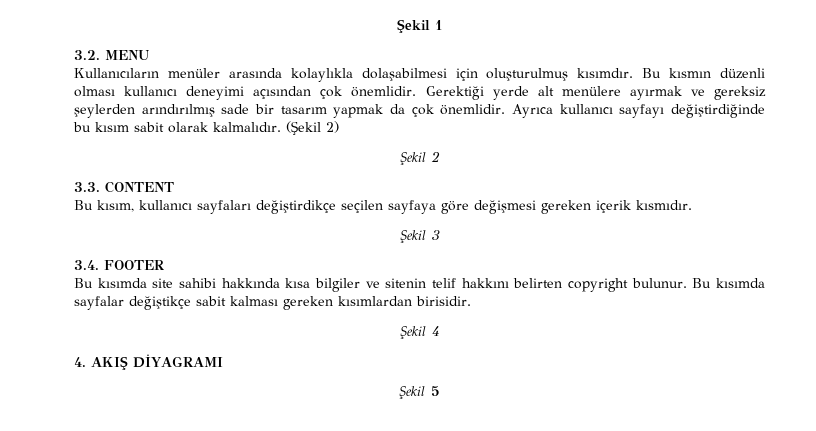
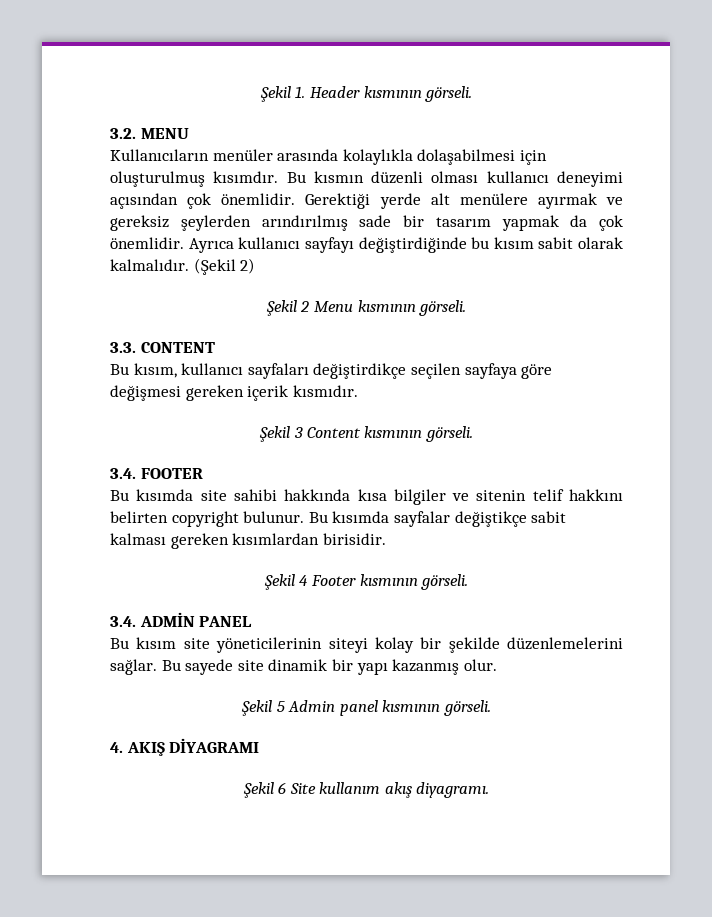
[397,19,442,33] Şekil 1 -> [259,86,473,102] Şekil 1. Header kısmının görseli.
(440, 156) none -> [314,300,467,316] Menu kısmının görseli.
(440, 235) none -> [306,426,473,442] Content kısmının görseli.
(440, 331) none -> [311,574,469,590] [110,612,253,627] [110,637,623,653] [110,659,497,675] [241,700,491,716] Footer kısmının görseli. // 3.4. ADMİN PANEL // Bu kısım site yöneticilerinin siteyi kolay bir şekilde düzenlemelerini sağlar. Bu sayede site dinamik bir yapı kazanmış olur. // Şekil 5 Admin panel kısmının görseli.
[431,386,440,396] 5 -> [278,782,490,798] 6 Site kullanım akış diyagramı.

